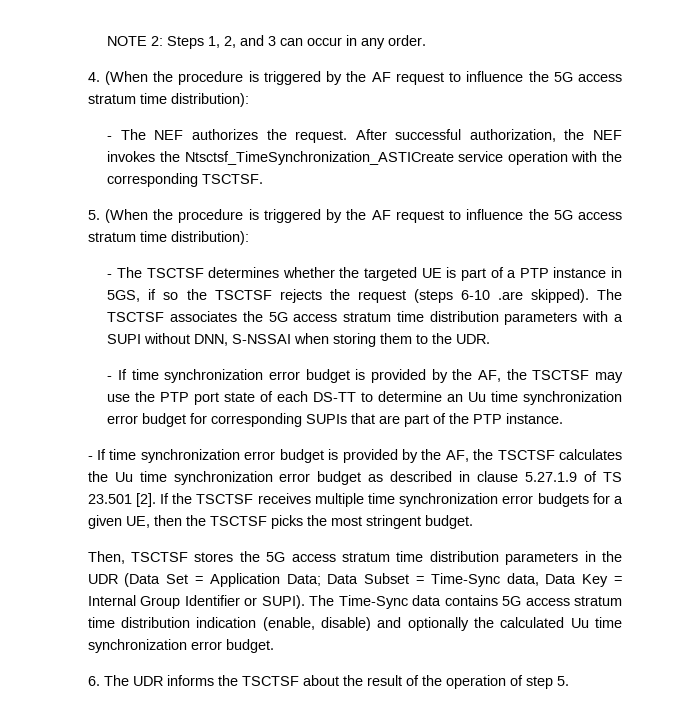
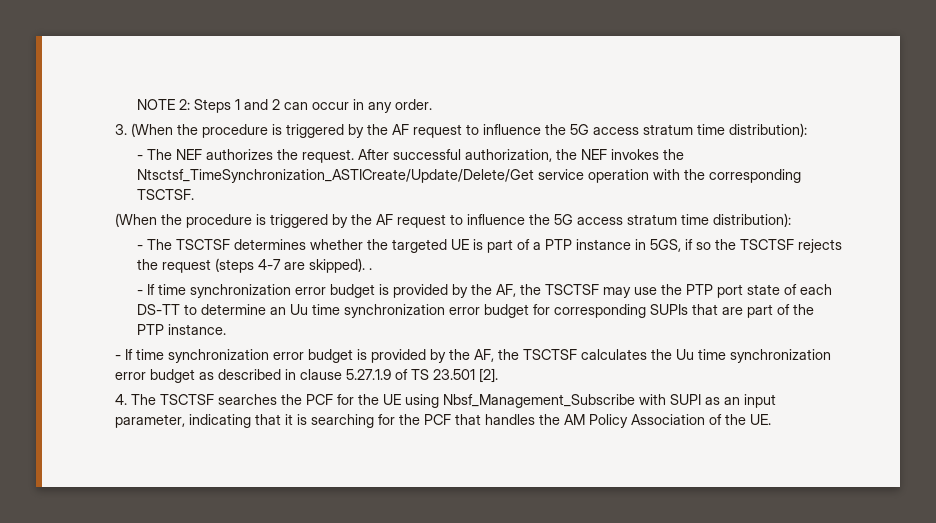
[208,35,277,48] 1, 2, and 3 -> [234,99,280,110] 1 and 2
[87,72,100,82] 4. -> [115,124,128,135] 3.
[184,151,454,165] Ntsctsf_TimeSynchronization_ASTICreate -> [136,169,534,183] Ntsctsf_TimeSynchronization_ASTICreate/Update/Delete/Get
[87,210,100,220] 5. -> (194, 194) none
[460,289,622,303] [107,311,623,325] [107,333,491,347] 6-10 .are skipped). The TSCTSF associates the 5G access stratum time distribution parameters with a SUPI without DNN, S-NSSAI when storing them to the UDR. -> [257,258,372,273] 4-7 are skipped). .
[160,493,624,507] [87,515,473,529] [87,551,623,565] [87,573,622,587] [87,595,622,609] [87,617,623,631] [87,639,274,653] [87,675,569,689] If the TSCTSF receives multiple time synchronization error budgets for a given UE, then the TSCTSF picks the most stringent budget. // Then, TSCTSF stores the 5G access stratum time distribution parameters in the UDR (Data Set = Application Data; Data Subset = Time-Sync data, Data Key = Internal Group Identifier or SUPI). The Time-Sync data contains 5G access stratum time distribution indication (enable, disable) and optionally the calculated Uu time synchronization error budget. // 6. The UDR informs the TSCTSF about the result of the operation of step 5. -> [115,394,777,408] [115,414,772,428] // 4. The TSCTSF searches the PCF for the UE using Nbsf_Management_Subscribe with SUPI as an input parameter, indicating that it is searching for the PCF that handles the AM Policy Association of the UE.

